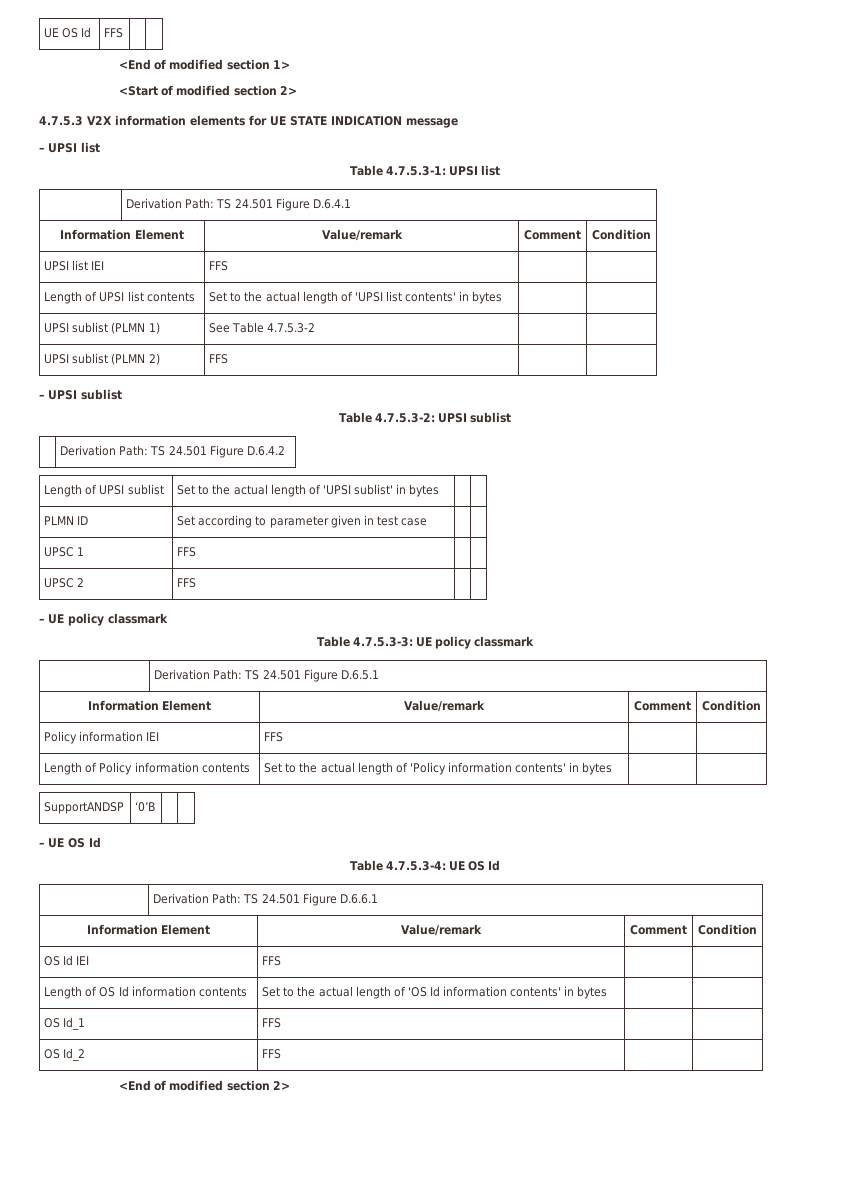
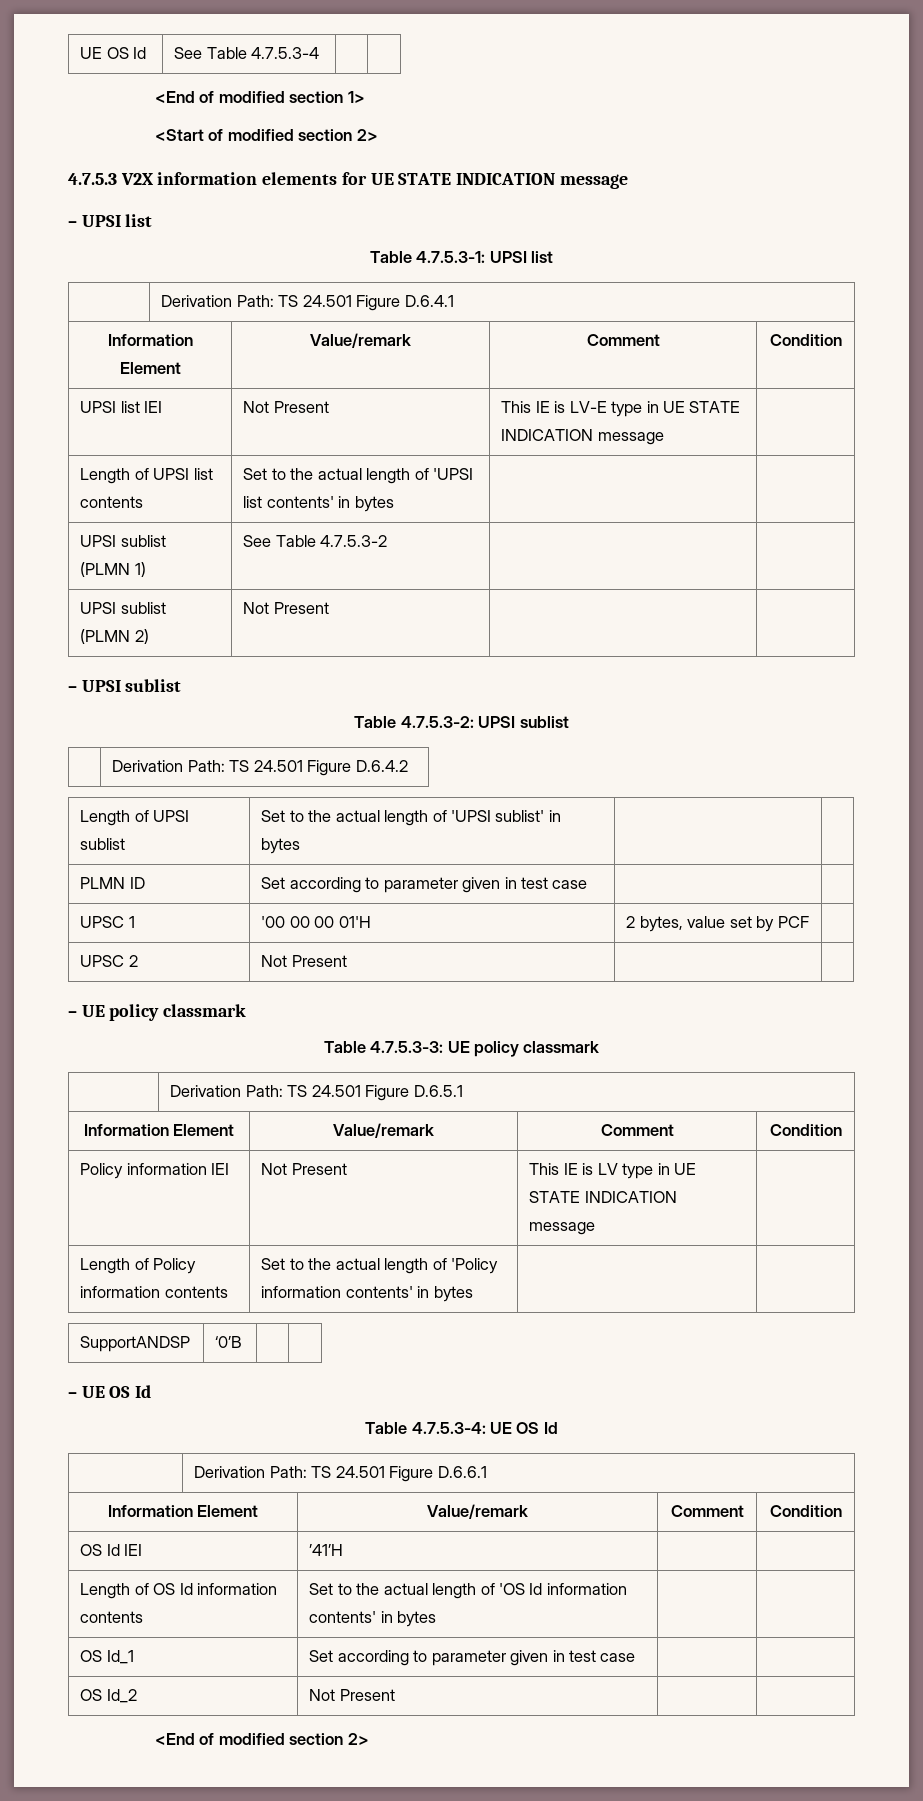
[104,28,124,38] FFS -> [174,47,320,59] See Table 4.7.5.3-4
[209,261,229,271] FFS | -> [243,401,329,413] [501,401,741,417] [501,429,664,445] Not Present | This IE is LV-E type in UE STATE INDICATION message
[209,354,229,364] FFS -> [243,602,329,614] Not Present
[177,547,197,557] FFS | -> [261,916,371,928] [626,916,809,932] '00 00 00 01'H | 2 bytes, value set by PCF
[177,578,197,588] FFS -> [261,955,347,967] Not Present
[264,732,284,742] FFS | -> [261,1163,347,1175] [529,1163,696,1179] [529,1191,677,1203] [529,1222,596,1235] Not Present | This IE is LV type in UE STATE INDICATION message
[262,956,282,966] FFS -> [309,1544,344,1556] ’41’H
[262,1018,282,1028] FFS -> [309,1650,636,1666] Set according to parameter given in test case
[262,1049,282,1059] FFS -> [309,1689,395,1701] Not Present

